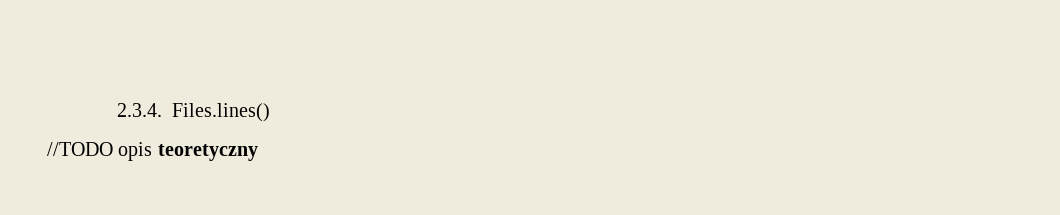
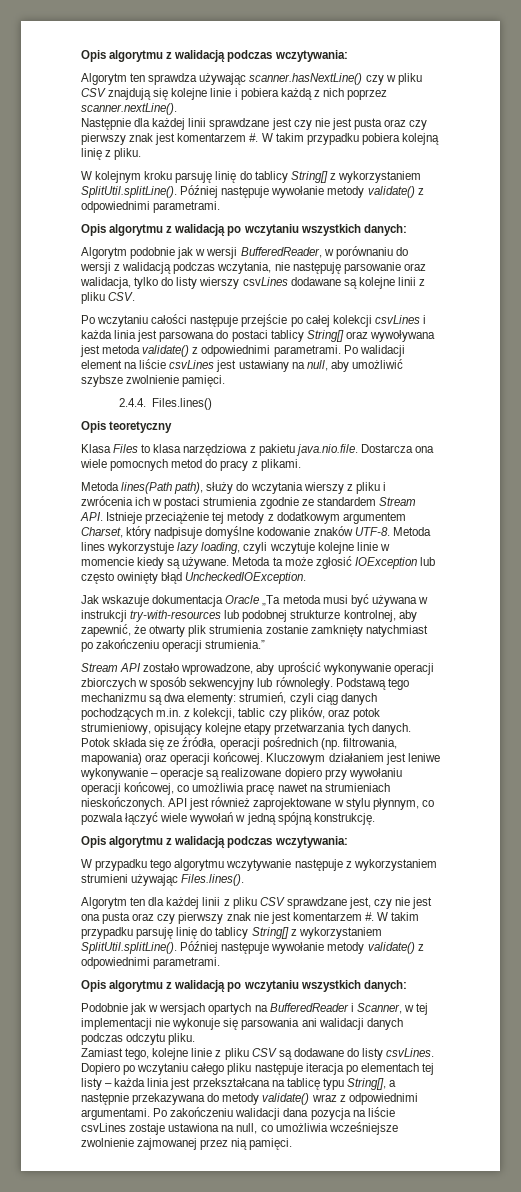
[116,103,162,117] 2.3.4. -> [81,50,348,62] [81,73,422,85] [81,88,388,100] [81,103,177,115] [81,118,428,130] [81,133,439,145] [81,148,142,160] [81,171,421,183] [81,185,424,198] [81,201,221,213] [81,224,407,236] [81,246,408,259] [80,262,426,274] [80,277,426,289] [81,292,136,304] [81,314,426,327] [81,330,435,342] [80,345,405,357] [81,359,403,372] [81,375,226,387] [118,398,146,407] Opis algorytmu z walidacją podczas wczytywania: // Algorytm ten sprawdza używając scanner.hasNextLine() czy w pliku CSV znajdują się kolejne linie i pobiera każdą z nich poprzez scanner.nextLine(). // Następnie dla każdej linii sprawdzane jest czy nie jest pusta oraz czy pierwszy znak jest komentarzem #. W takim przypadku pobiera kolejną linię z pliku. // W kolejnym kroku parsuję linię do tablicy String[] z wykorzystaniem SplitUtil.splitLine(). Później następuje wywołanie metody validate() z odpowiednimi parametrami. // Opis algorytmu z walidacją po wczytaniu wszystkich danych: // Algorytm podobnie jak w wersji BufferedReader, w porównaniu do wersji z walidacją podczas wczytania, nie następuję parsowanie oraz walidacja, tylko do listy wierszy csvLines dodawane są kolejne linii z pliku CSV. // Po wczytaniu całości następuje przejście po całej kolekcji csvLines i każda linia jest parsowana do postaci tablicy String[] oraz wywoływana jest metoda validate() z odpowiednimi parametrami. Po walidacji element na liście csvLines jest ustawiany na null, aby umożliwić szybsze zwolnienie pamięci. // 2.4.4.
[47,142,153,161] //TODO opis -> [81,421,106,433] Opis
(258, 152) none -> [81,444,434,456] [80,459,301,471] [81,482,386,494] [81,496,416,509] [80,512,406,524] [81,526,431,539] [81,542,390,554] [81,556,435,569] [81,572,307,584] [81,594,428,607] [81,610,417,622] [81,624,428,637] [81,639,266,652] [81,662,434,675] [81,677,409,690] [81,692,377,705] [81,707,380,720] [81,723,411,735] [81,737,397,750] [81,752,440,765] [80,768,402,780] [81,782,390,795] [81,797,434,810] [81,812,375,825] [81,836,348,848] [81,859,437,871] [81,874,245,886] [81,897,433,909] [81,912,420,924] [81,927,382,939] [81,941,424,954] [81,957,221,969] [81,980,407,992] [81,1003,429,1015] [81,1018,403,1030] [81,1033,196,1045] [81,1048,435,1060] [81,1063,434,1075] [81,1078,397,1090] [81,1093,418,1105] [81,1107,395,1120] [81,1122,398,1135] [81,1138,293,1150] // Klasa Files to klasa narzędziowa z pakietu java.nio.file. Dostarcza ona wiele pomocnych metod do pracy z plikami. // Metoda lines(Path path), służy do wczytania wierszy z pliku i zwrócenia ich w postaci strumienia zgodnie ze standardem Stream API. Istnieje przeciążenie tej metody z dodatkowym argumentem Charset, który nadpisuje domyślne kodowanie znaków UTF-8. Metoda lines wykorzystuje lazy loading, czyli wczytuje kolejne linie w momencie kiedy są używane. Metoda ta może zgłosić IOException lub często owinięty błąd UncheckedIOException. // Jak wskazuje dokumentacja Oracle „Ta metoda musi być używana w instrukcji try-with-resources lub podobnej strukturze kontrolnej, aby zapewnić, że otwarty plik strumienia zostanie zamknięty natychmiast po zakończeniu operacji strumienia.” // Stream API zostało wprowadzone, aby uprościć wykonywanie operacji zbiorczych w sposób sekwencyjny lub równoległy. Podstawą tego mechanizmu są dwa elementy: strumień, czyli ciąg danych pochodzących m.in. z kolekcji, tablic czy plików, oraz potok strumieniowy, opisujący kolejne etapy przetwarzania tych danych. Potok składa się ze źródła, operacji pośrednich (np. filtrowania, mapowania) oraz operacji końcowej. Kluczowym działaniem jest leniwe wykonywanie – operacje są realizowane dopiero przy wywołaniu operacji końcowej, co umożliwia pracę nawet na strumieniach nieskończonych. API jest również zaprojektowane w stylu płynnym, co pozwala łączyć wiele wywołań w jedną spójną konstrukcję. // Opis algorytmu z walidacją podczas wczytywania: // W przypadku tego algorytmu wczytywanie następuje z wykorzystaniem strumieni używając Files.lines(). // Algorytm ten dla każdej linii z pliku CSV sprawdzane jest, czy nie jest ona pusta oraz czy pierwszy znak nie jest komentarzem #. W takim przypadku parsuję linię do tablicy String[] z wykorzystaniem SplitUtil.splitLine(). Później następuje wywołanie metody validate() z odpowiednimi parametrami. // Opis algorytmu z walidacją po wczytaniu wszystkich danych: // Podobnie jak w wersjach opartych na BufferedReader i Scanner, w tej implementacji nie wykonuje się parsowania ani walidacji danych podczas odczytu pliku. // Zamiast tego, kolejne linie z pliku CSV są dodawane do listy csvLines. Dopiero po wczytaniu całego pliku następuje iteracja po elementach tej listy – każda linia jest przekształcana na tablicę typu String[], a następnie przekazywana do metody validate() wraz z odpowiednimi argumentami. Po zakończeniu walidacji dana pozycja na liście csvLines zostaje ustawiona na null, co umożliwia wcześniejsze zwolnienie zajmowanej przez nią pamięci.

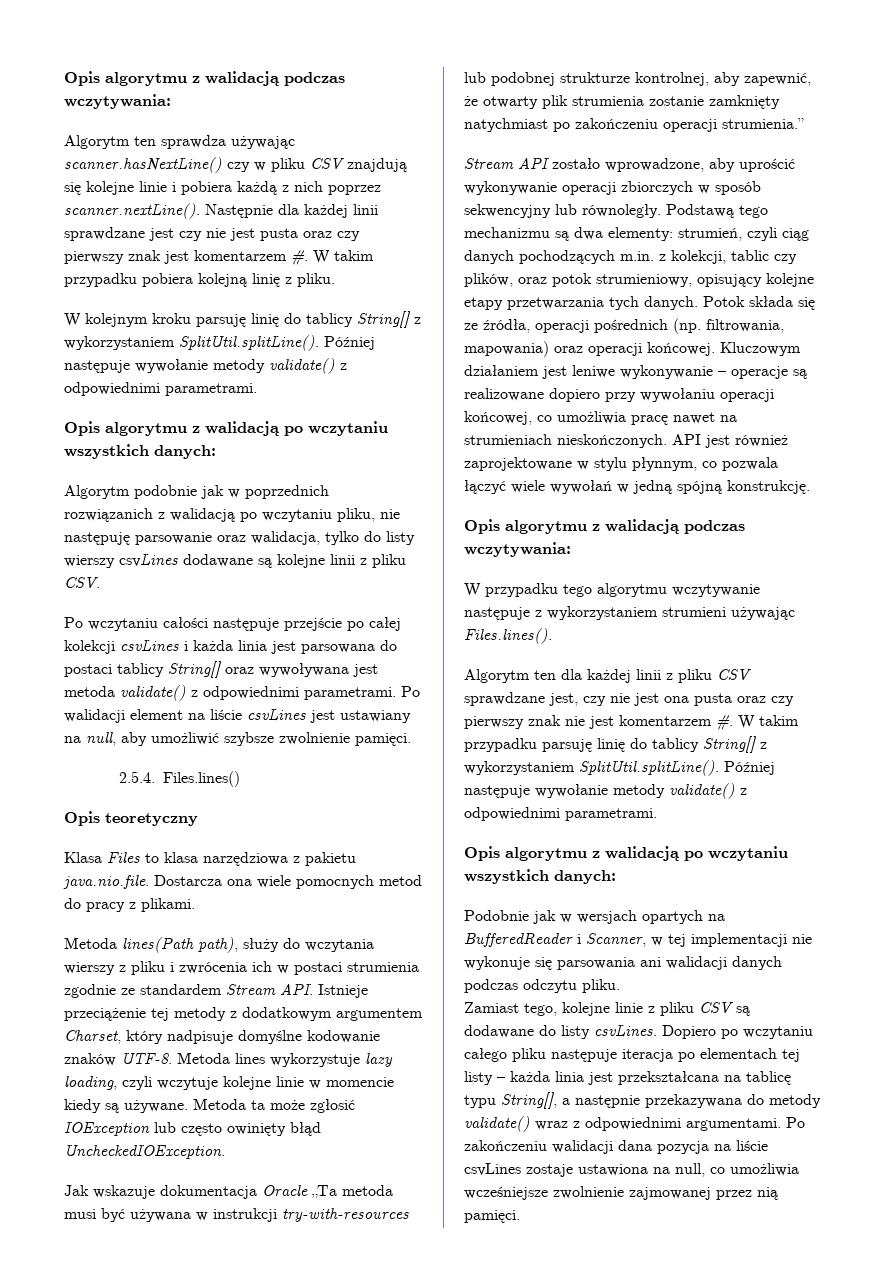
(177, 109) // -> (200, 211) none
[206,246,408,259] [80,262,272,274] wersji BufferedReader, w porównaniu do wersji z walidacją podczas wczytania, -> [245,485,329,499] [64,508,375,522] poprzednich rozwiązanich z walidacją po wczytaniu pliku,
[118,398,146,407] 2.4.4. -> [118,771,155,783] 2.5.4.

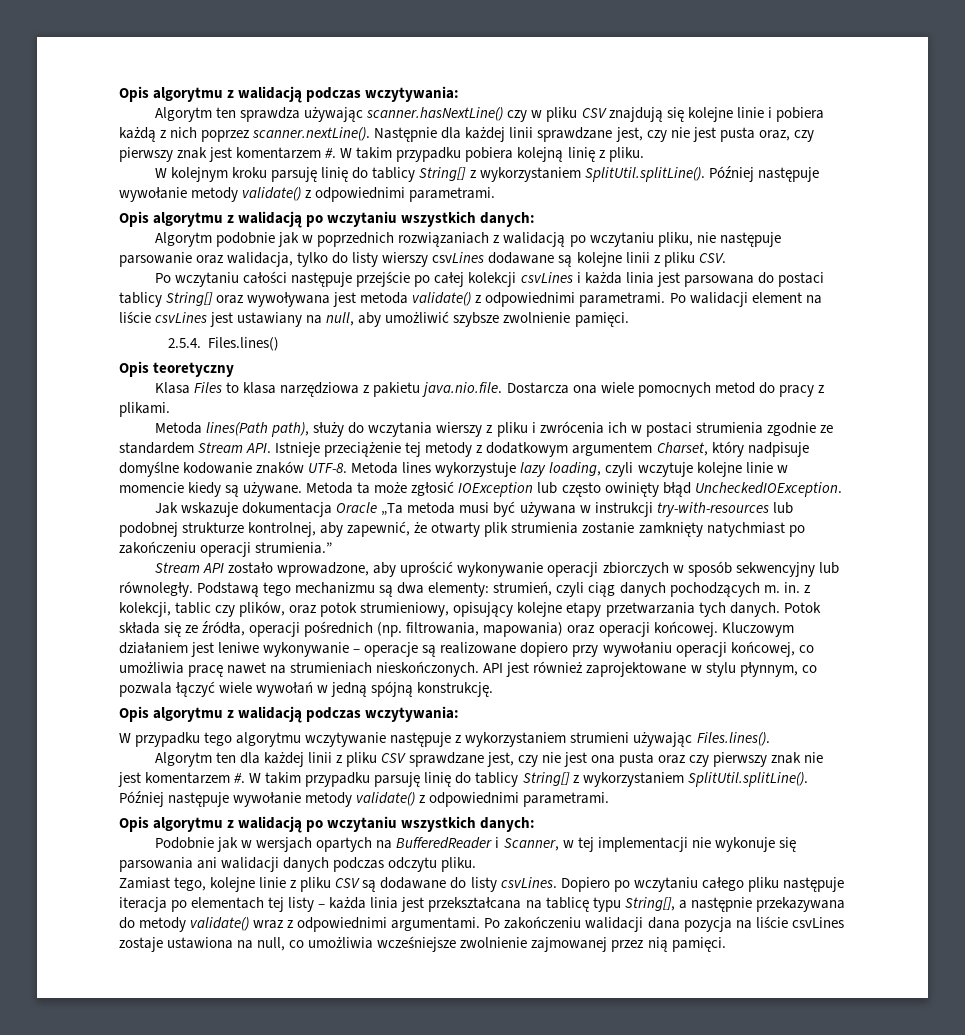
[149,228,174,241] jest -> [615,127,643,142] jest,
[303,231,332,238] oraz -> [758,130,790,141] oraz,
[64,508,153,522] rozwiązanich -> [398,232,490,247] rozwiązaniach
[64,532,130,545] następuję -> [719,232,781,247] następuje
[620,251,654,261] m.in. -> [763,582,800,593] m. in.

